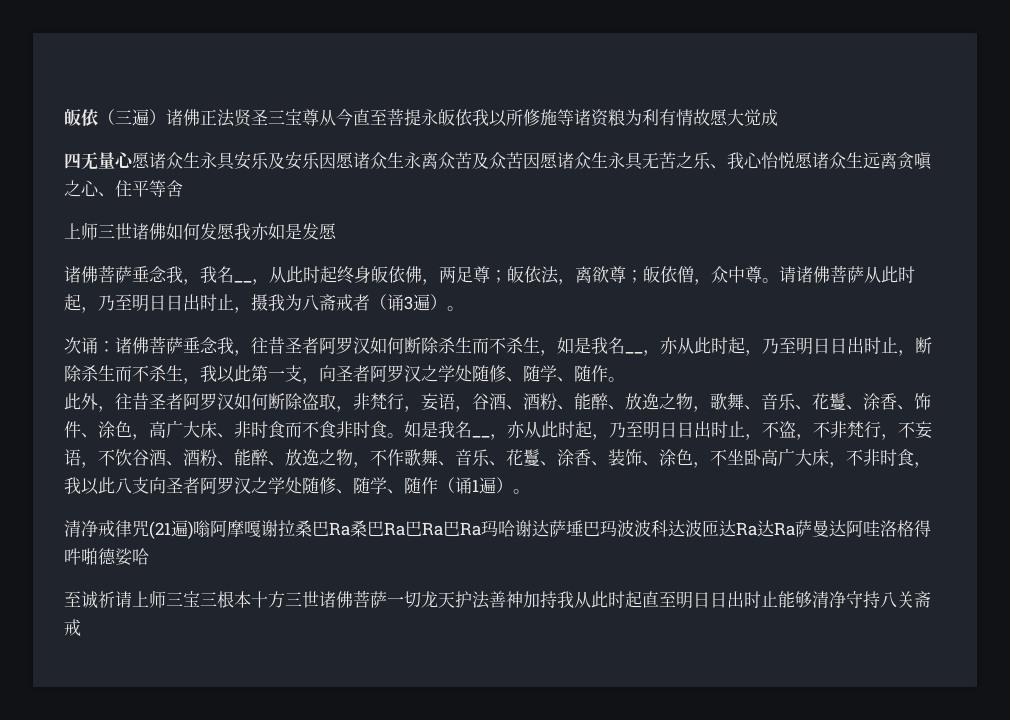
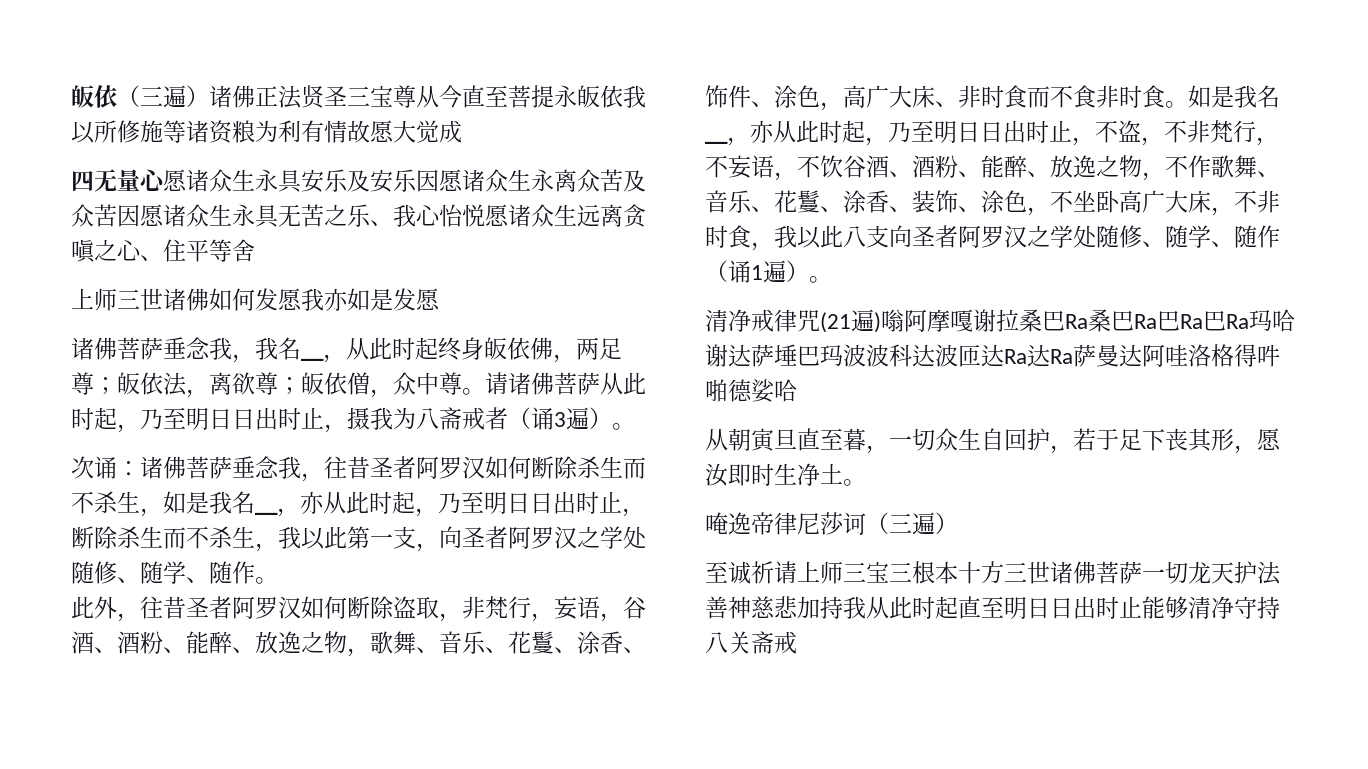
(149, 556) none -> [705,428,1281,454] [705,463,866,487] [705,512,958,535] // 从朝寅旦直至暮，一切众生自回护，若于足下丧其形，愿汝即时生净土。 // 唵逸帝律尼莎诃（三遍）
(523, 599) none -> [751,596,798,619] 慈悲

